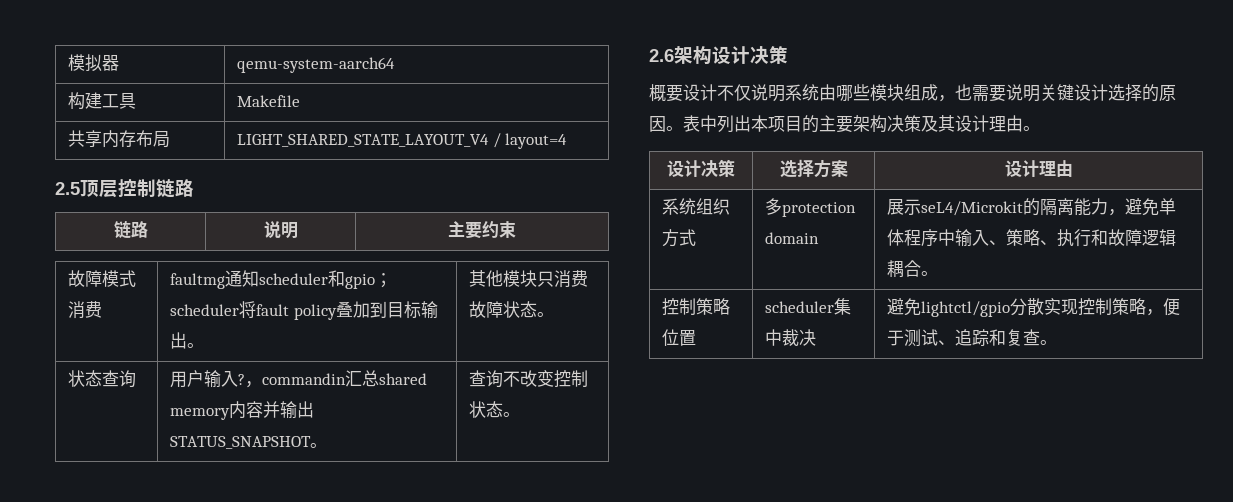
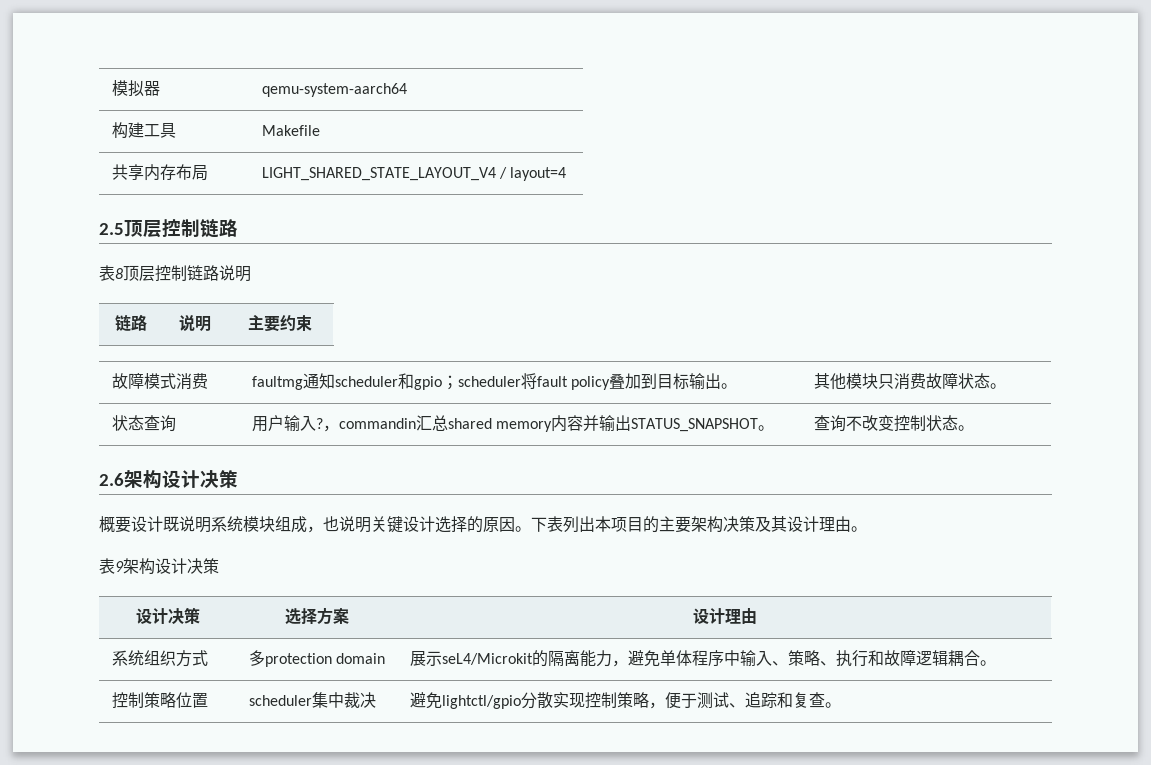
(194, 188) none -> [99,265,251,282] // 表8顶层控制链路说明
[717,84,751,101] 不仅 -> [163,516,179,532] 既
[819,84,870,102] 由哪些 -> (243, 524) none
[972,84,1006,102] 需要 -> (339, 524) none
[683,115,717,132] 表中 -> [531,516,563,532] 下表
(1040, 128) none -> [99,558,219,575] // 表9架构设计决策

